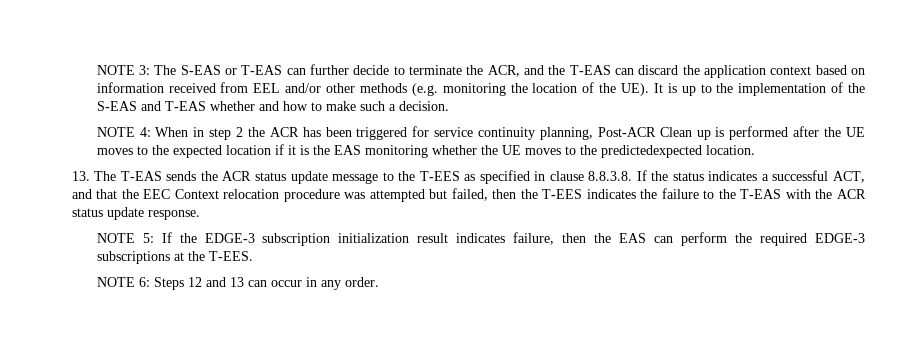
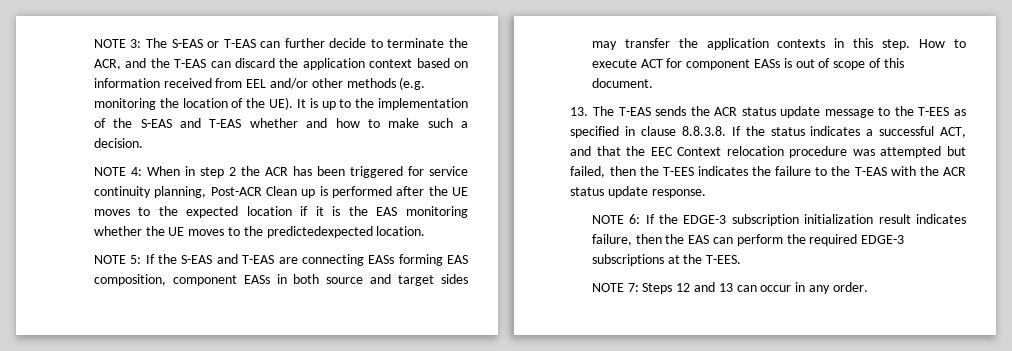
(755, 150) none -> [93,254,468,266] [93,274,468,286] [591,38,966,50] [591,58,904,70] [591,78,653,88] // NOTE 5: If the S-EAS and T-EAS are connecting EASs forming EAS composition, component EASs in both source and target sides may transfer the application contexts in this step. How to execute ACT for component EASs is out of scope of this document.
[142,233,154,243] 5: -> [629,214,641,224] 6:
[138,277,150,287] 6: -> [627,283,639,292] 7:

